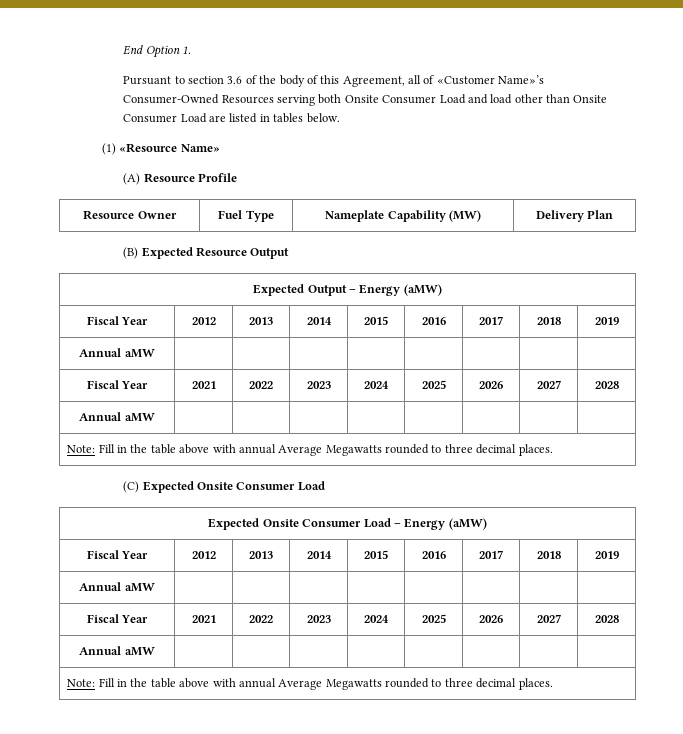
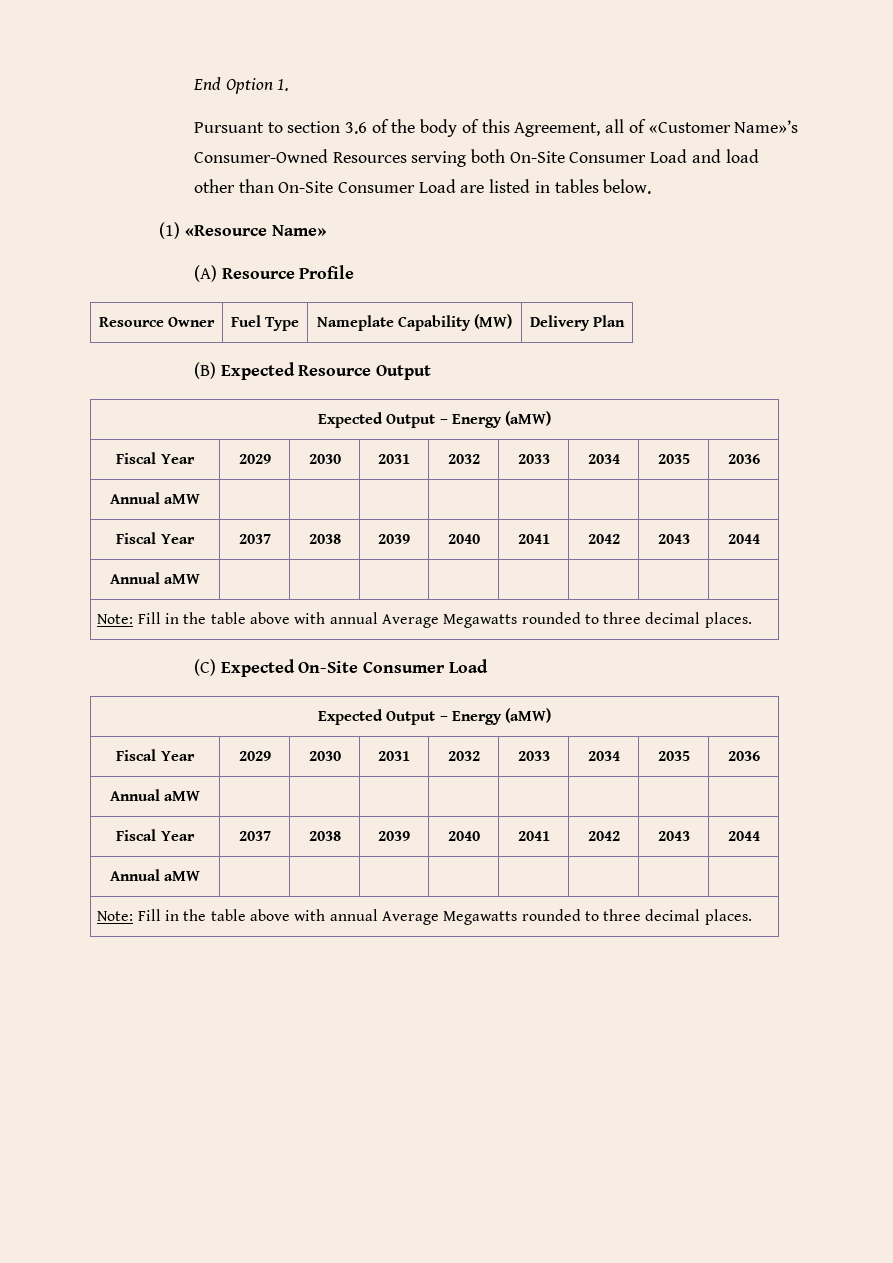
[344,95,379,103] Onsite -> [509,151,565,163] On-Site
[573,95,608,103] Onsite -> [278,181,334,193] On-Site
[191,317,216,325] [249,317,273,325] [306,317,332,325] [364,316,388,325] [421,317,446,325] [479,316,503,325] [536,317,561,325] [594,317,619,325] [79,348,155,358] [86,380,149,389] [191,381,216,389] [249,381,273,389] [306,381,331,389] [364,381,389,389] [421,380,446,389] [479,381,503,389] [536,380,561,389] [594,381,619,389] 2012 | 2013 | 2014 | 2015 | 2016 | 2017 | 2018 | 2019 // Annual aMW | | | | | | | | // Fiscal Year | 2021 | 2022 | 2023 | 2024 | 2025 | 2026 | 2027 | 2028 -> [238,454,271,464] [308,454,341,464] [378,454,410,464] [447,454,480,464] [517,454,550,464] [587,454,620,464] [657,454,690,464] [727,454,760,464] [109,492,201,504] [116,532,195,544] [238,534,271,544] [308,534,341,544] [378,534,410,544] [447,534,480,544] [517,534,550,544] [587,534,620,544] [657,534,690,544] [727,534,760,544] 2029 | 2030 | 2031 | 2032 | 2033 | 2034 | 2035 | 2036 // Annual aMW | | | | | | | | // Fiscal Year | 2037 | 2038 | 2039 | 2040 | 2041 | 2042 | 2043 | 2044
[197,482,234,490] Onsite -> [298,661,359,673] On-Site
[262,518,487,530] [86,550,149,559] [191,551,216,559] [249,551,273,559] [306,551,332,559] [364,550,388,559] [421,551,446,559] [479,550,503,559] [536,551,561,559] [594,551,619,559] [79,582,155,592] [86,614,149,623] [191,615,216,623] [249,615,273,623] [306,615,331,623] [364,615,389,623] [421,614,446,623] [479,615,503,623] [536,614,561,623] [594,615,619,623] Onsite Consumer Load – Energy (aMW) // Fiscal Year | 2012 | 2013 | 2014 | 2015 | 2016 | 2017 | 2018 | 2019 // Annual aMW | | | | | | | | // Fiscal Year | 2021 | 2022 | 2023 | 2024 | 2025 | 2026 | 2027 | 2028 -> [386,708,552,725] [116,749,195,761] [238,751,271,761] [308,751,341,761] [378,751,410,761] [447,751,480,761] [517,751,550,761] [587,751,620,761] [657,751,690,761] [727,751,760,761] [109,789,201,801] [116,829,195,841] [238,831,271,841] [308,831,341,841] [378,831,410,841] [447,831,480,841] [517,831,550,841] [587,831,620,841] [657,831,690,841] [727,831,760,841] Output – Energy (aMW) // Fiscal Year | 2029 | 2030 | 2031 | 2032 | 2033 | 2034 | 2035 | 2036 // Annual aMW | | | | | | | | // Fiscal Year | 2037 | 2038 | 2039 | 2040 | 2041 | 2042 | 2043 | 2044

